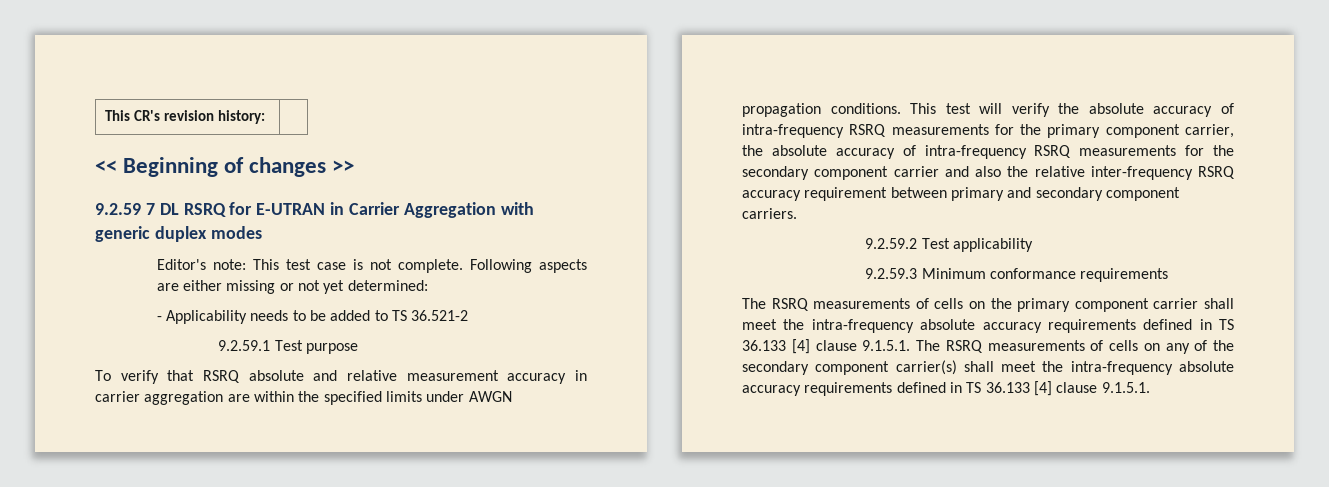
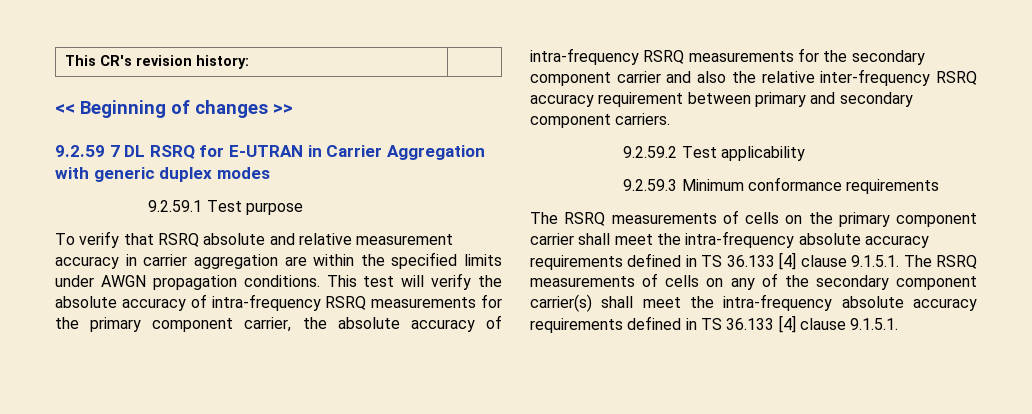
[156,259,587,273] [156,280,428,294] [156,310,469,324] // Editor's note: This test case is not complete. Following aspects are either missing or not yet determined: // - Applicability needs to be added to TS 36.521-2 -> (270, 173) none

